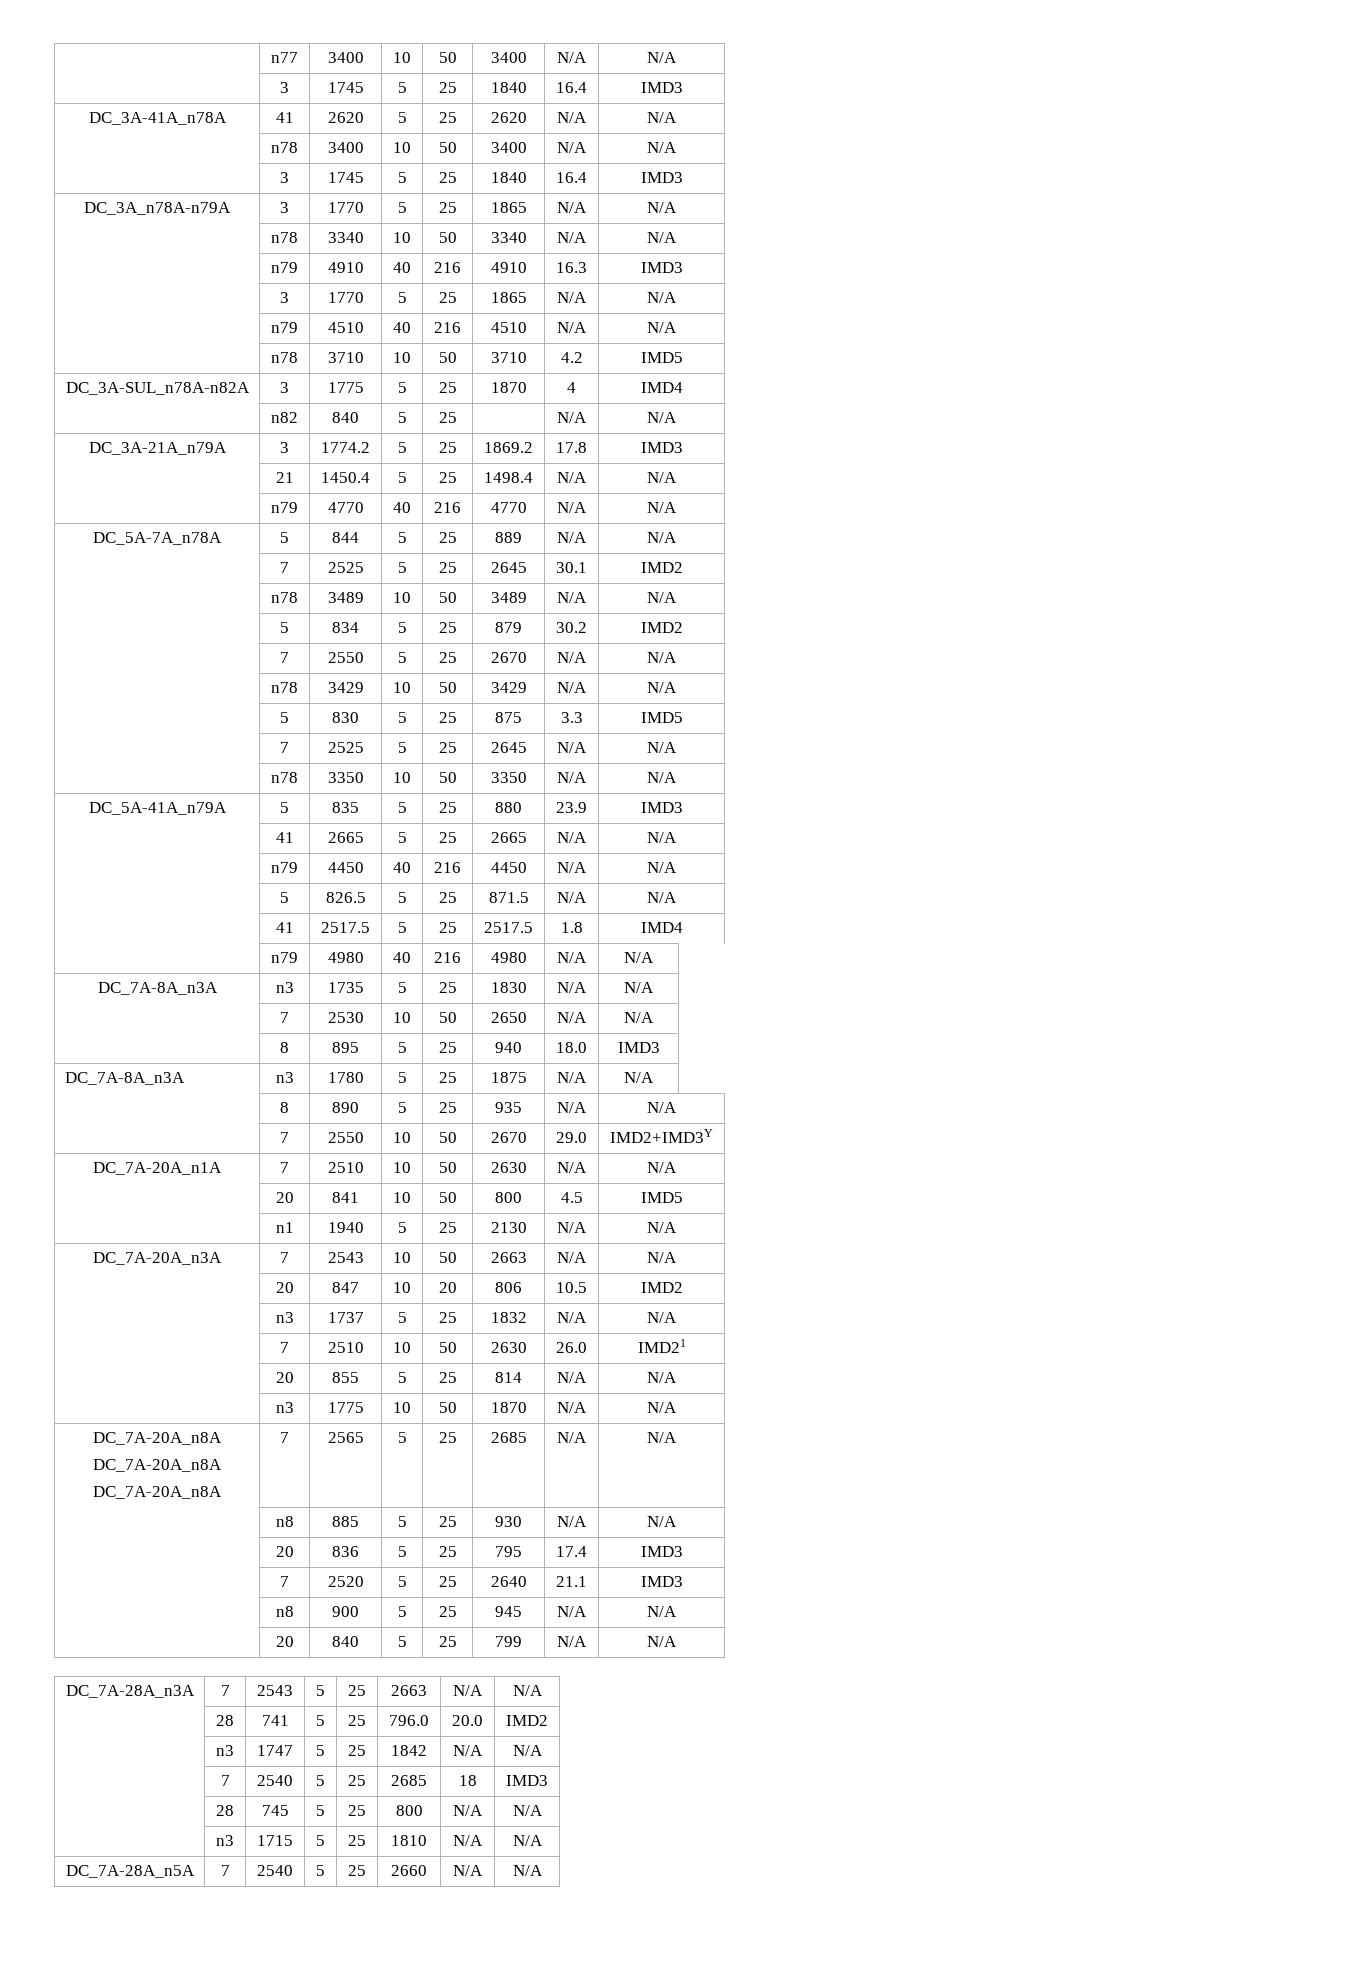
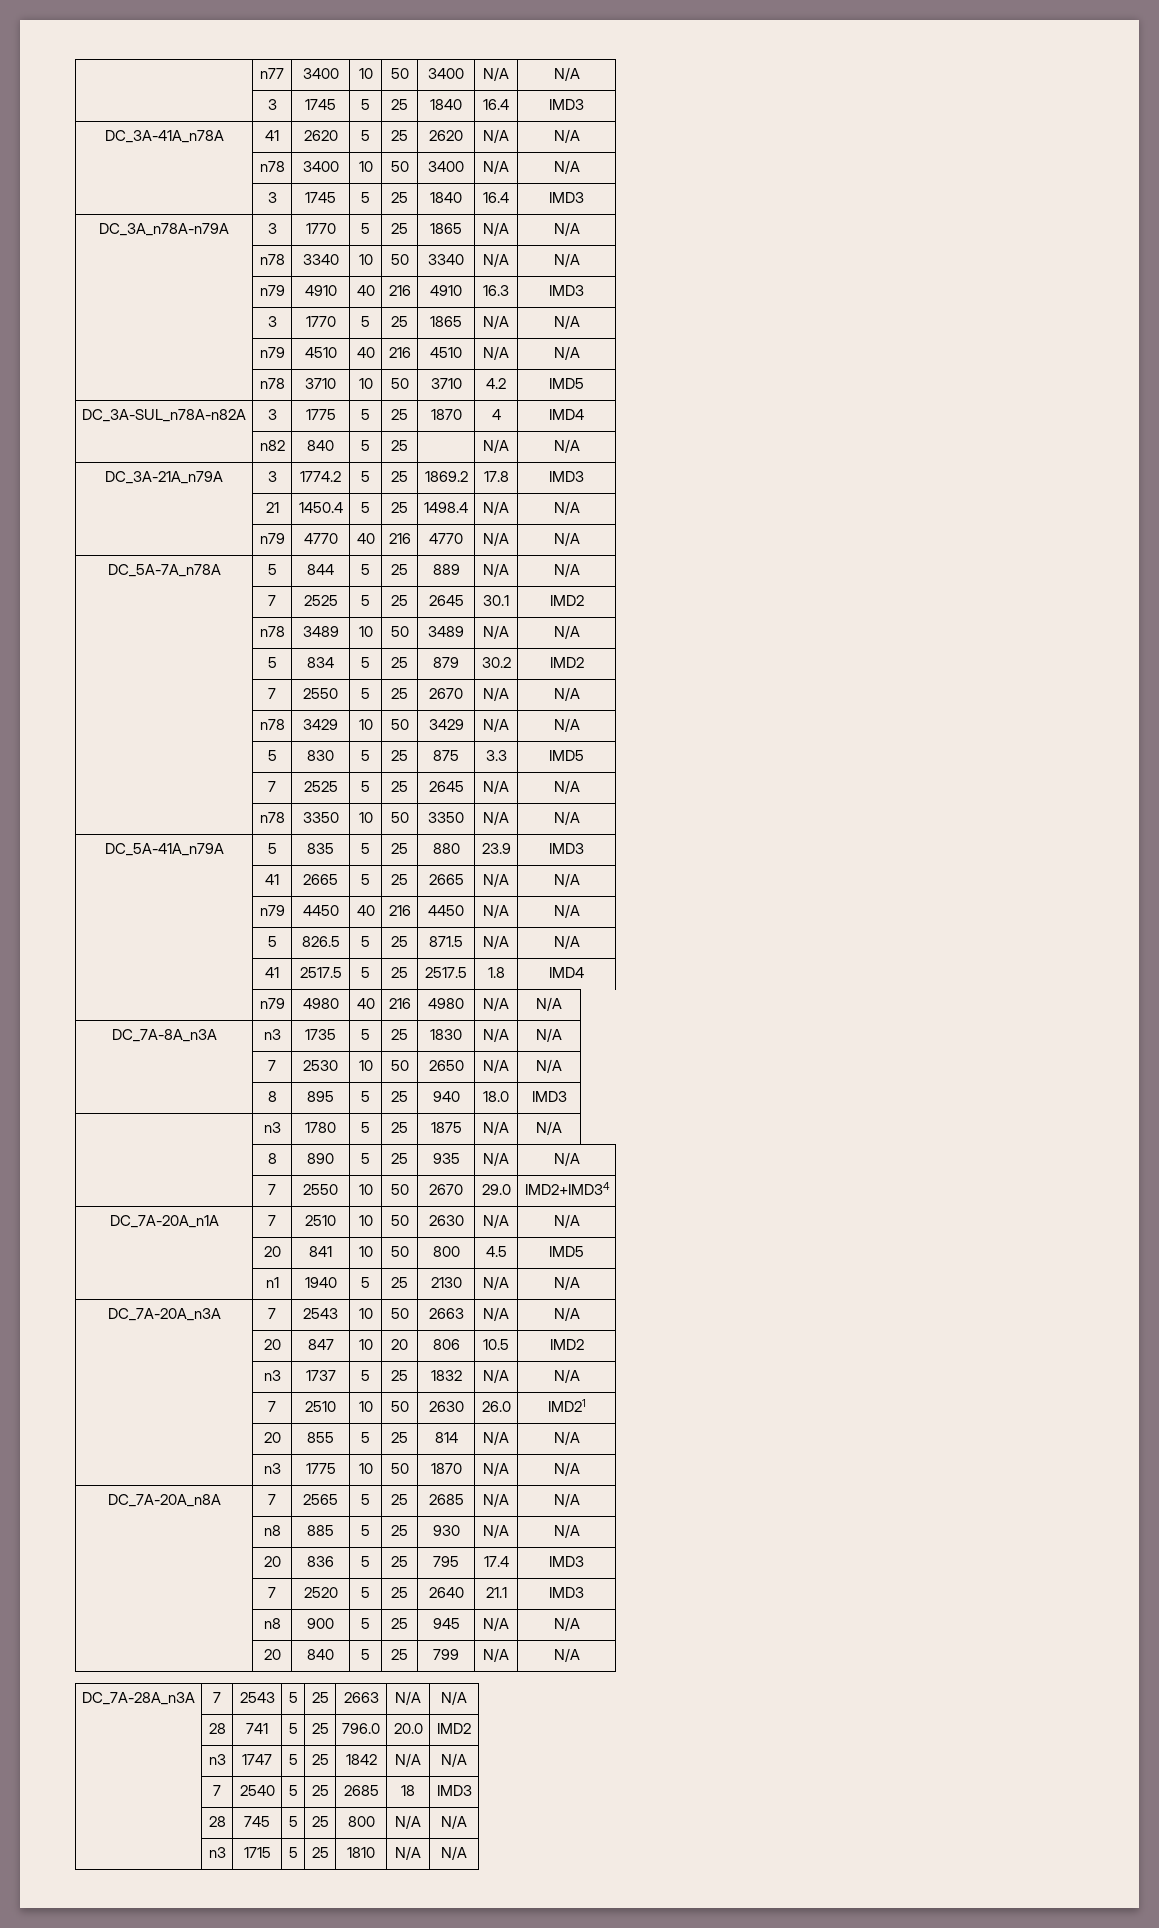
[64,1072,185,1085] DC_7A-8A_n3A -> (567, 1096) none
[610,1129,714,1143] IMD2+IMD3Y -> [524,1182,610,1195] IMD2+IMD34
[93,1459,222,1472] [93,1486,222,1499] // DC_7A-20A_n8A // DC_7A-20A_n8A -> (221, 1500) none
[65,1865,195,1878] [220,1865,230,1876] [257,1865,293,1876] [316,1865,325,1876] [348,1865,366,1876] [391,1865,427,1876] [453,1865,483,1876] [512,1865,543,1876] // DC_7A-28A_n5A | 7 | 2540 | 5 | 25 | 2660 | N/A | N/A -> (467, 1853) none

